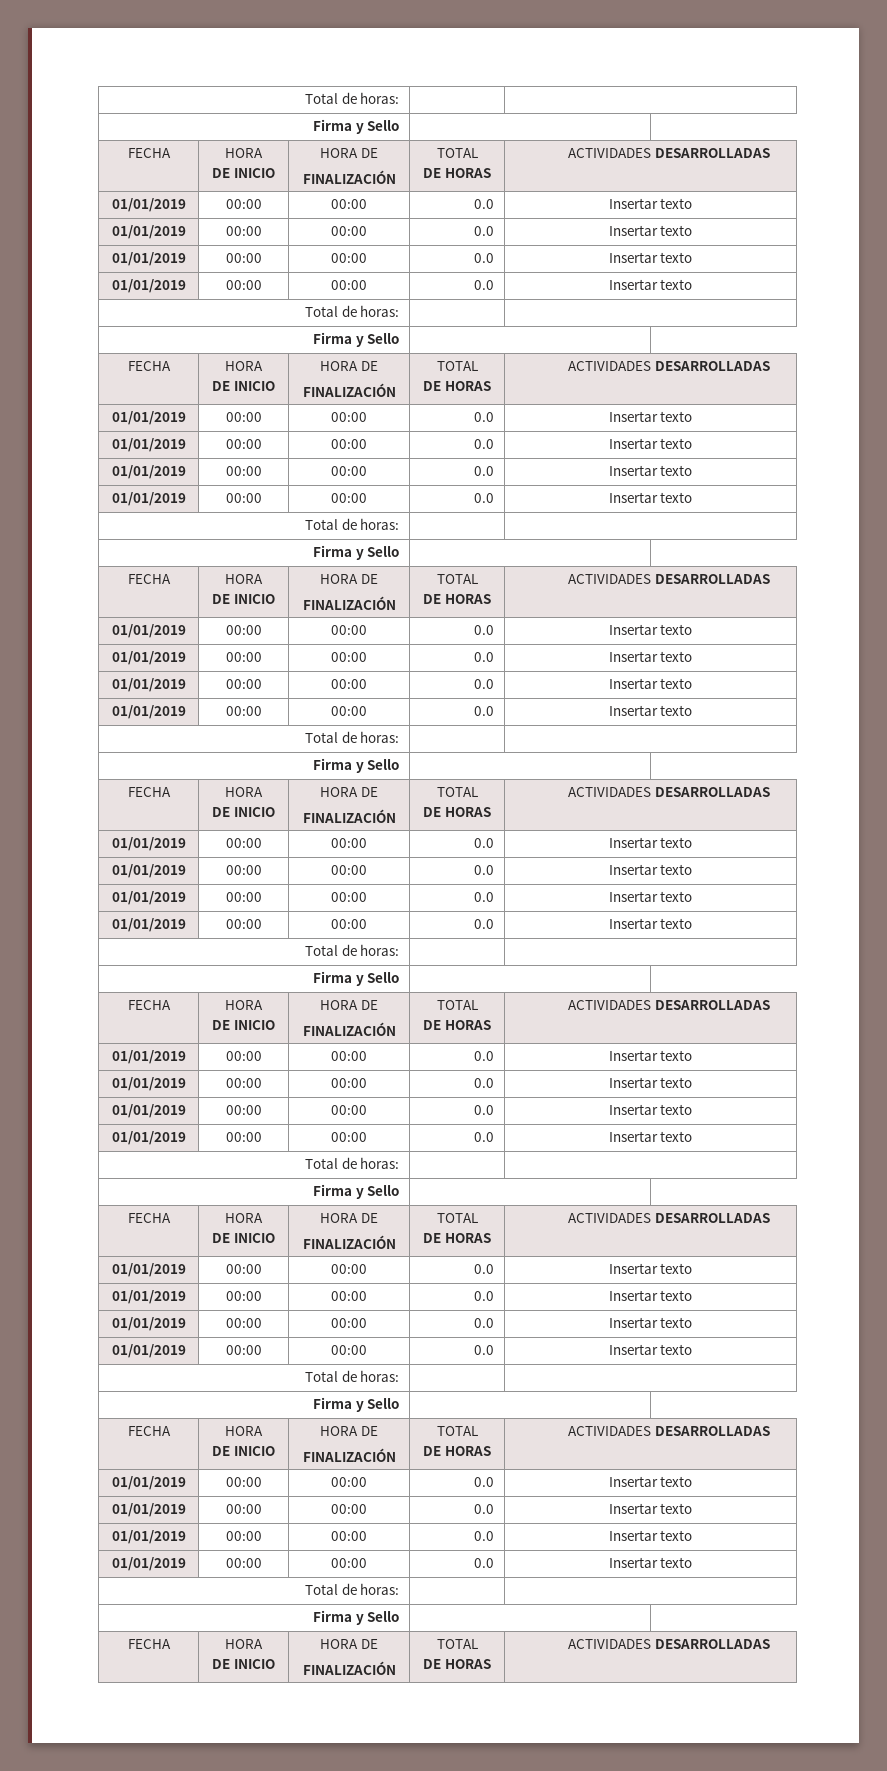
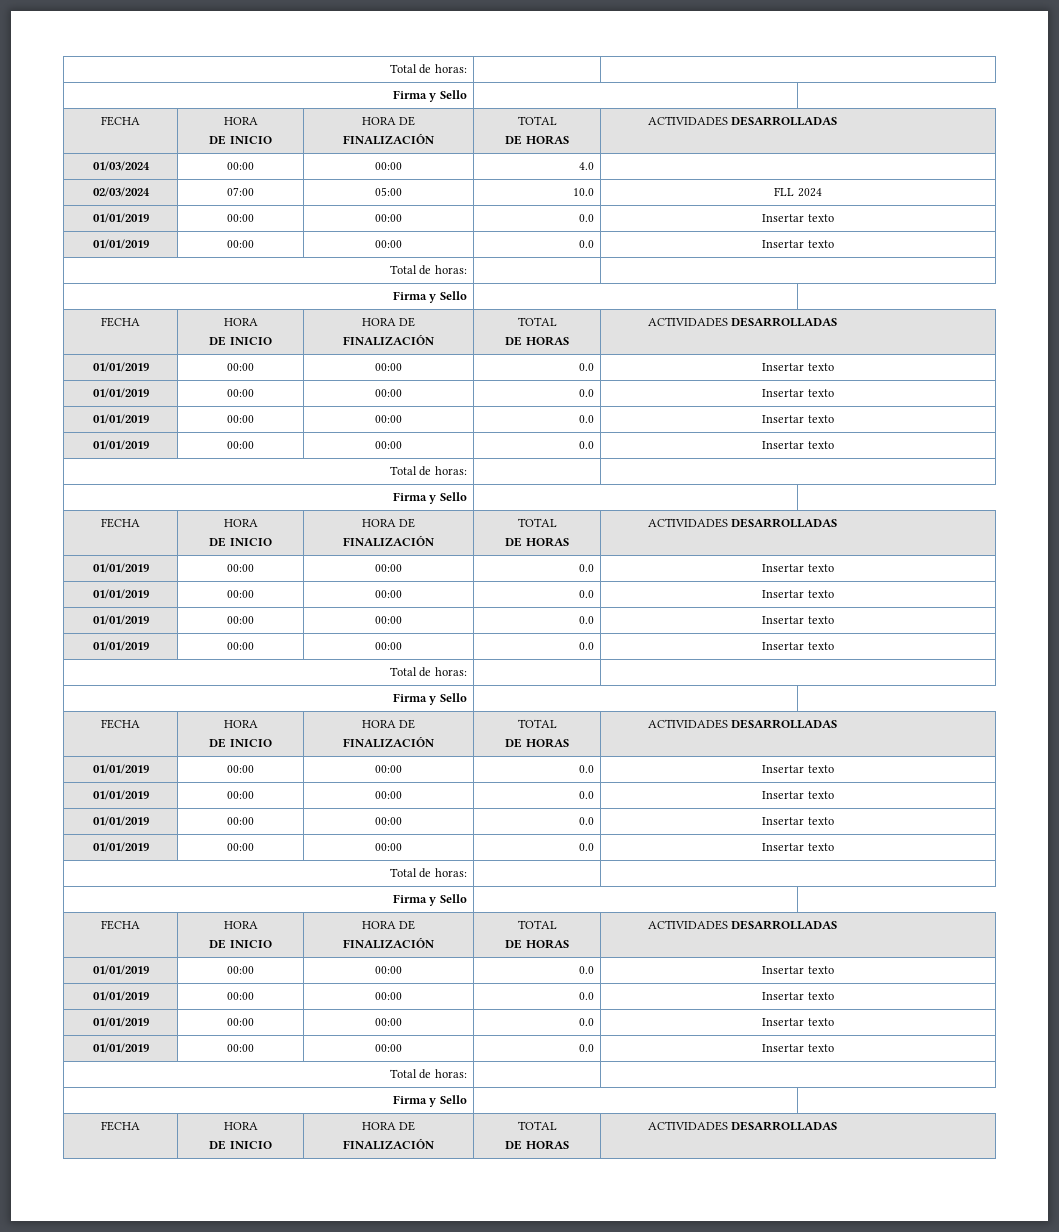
[111,198,186,212] [225,199,262,209] [331,199,367,209] [474,199,495,209] [608,198,693,209] [111,225,186,239] [225,226,262,236] [331,226,367,236] [474,226,495,236] [608,225,693,236] 01/01/2019 | 00:00 | 00:00 | 0.0 | Insertar texto // 01/01/2019 | 00:00 | 00:00 | 0.0 | Insertar texto -> [92,161,150,171] [227,162,254,170] [375,162,403,170] [578,162,594,170] [92,187,150,197] [227,187,254,196] [375,187,403,196] [572,188,594,196] [774,187,822,197] 01/03/2024 | 00:00 | 00:00 | 4.0 | // 02/03/2024 | 07:00 | 05:00 | 10.0 | FLL 2024
[111,1263,186,1277] [225,1264,262,1274] [331,1264,367,1274] [474,1264,495,1274] [608,1263,693,1274] [111,1290,186,1304] [225,1291,262,1301] [331,1291,367,1301] [474,1291,495,1301] [608,1290,693,1301] [111,1317,186,1331] [225,1318,262,1328] [331,1318,367,1328] [474,1318,495,1328] [608,1317,693,1328] [111,1344,186,1358] [225,1345,262,1355] [331,1345,367,1355] [474,1345,495,1355] [608,1344,693,1355] [305,1370,400,1382] [313,1397,400,1412] [127,1426,171,1436] [225,1426,263,1436] [212,1446,275,1456] [320,1426,378,1436] [302,1448,396,1462] [436,1426,478,1436] [423,1446,491,1456] [568,1426,770,1436] [111,1476,186,1490] [225,1477,262,1487] [331,1477,367,1487] [474,1477,495,1487] [608,1476,693,1487] [111,1503,186,1517] [225,1504,262,1514] [331,1504,367,1514] [474,1504,495,1514] [608,1503,693,1514] [111,1530,186,1544] [225,1531,262,1541] [331,1531,367,1541] [474,1531,495,1541] [608,1530,693,1541] [111,1557,186,1571] [225,1558,262,1568] [331,1558,367,1568] [474,1558,495,1568] [608,1557,693,1568] [305,1583,400,1595] [313,1610,400,1625] [127,1639,171,1649] [225,1639,263,1649] [212,1659,275,1669] [320,1639,378,1649] [302,1661,396,1675] [436,1639,478,1649] [423,1659,491,1669] [568,1639,770,1649] // 01/01/2019 | 00:00 | 00:00 | 0.0 | Insertar texto // 01/01/2019 | 00:00 | 00:00 | 0.0 | Insertar texto // 01/01/2019 | 00:00 | 00:00 | 0.0 | Insertar texto // 01/01/2019 | 00:00 | 00:00 | 0.0 | Insertar texto // Total de horas: | | // Firma y Sello | // FECHA | HORA // DE INICIO | HORA DE // FINALIZACIÓN | TOTAL // DE HORAS | ACTIVIDADES DESARROLLADAS // 01/01/2019 | 00:00 | 00:00 | 0.0 | Insertar texto // 01/01/2019 | 00:00 | 00:00 | 0.0 | Insertar texto // 01/01/2019 | 00:00 | 00:00 | 0.0 | Insertar texto // 01/01/2019 | 00:00 | 00:00 | 0.0 | Insertar texto // Total de horas: | | // Firma y Sello | // FECHA | HORA // DE INICIO | HORA DE // FINALIZACIÓN | TOTAL // DE HORAS | ACTIVIDADES DESARROLLADAS -> (837, 1126) none

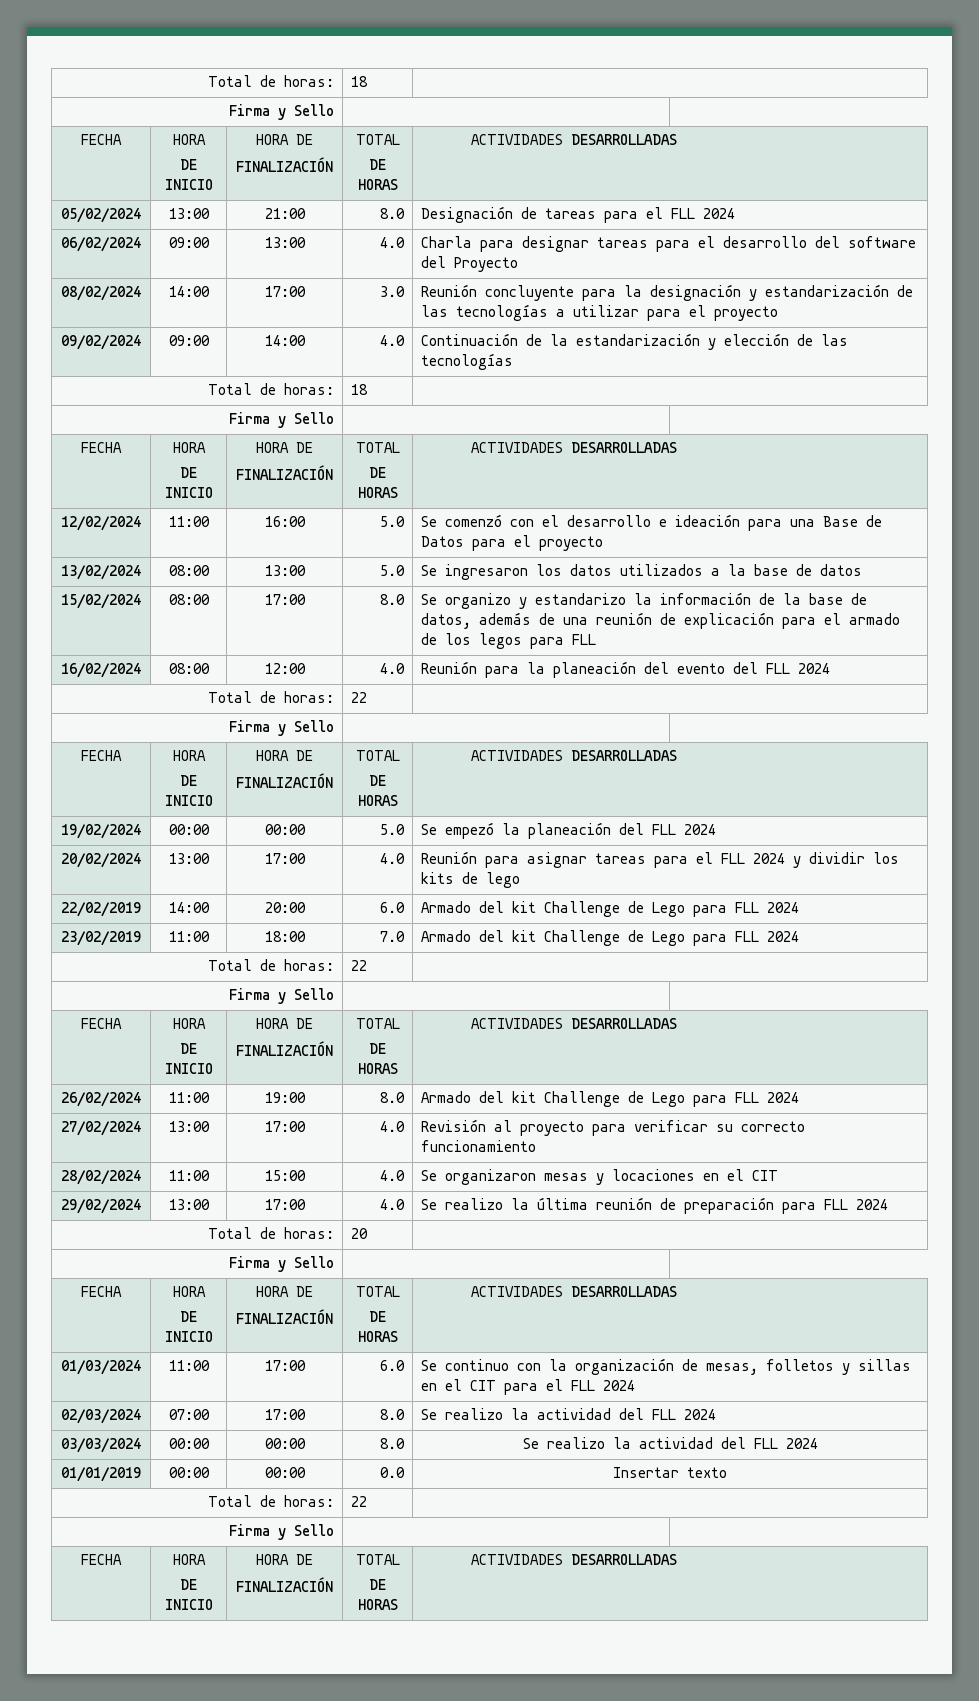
[390,64,467,74] Total de horas: | -> [207,75,334,87] [351,76,369,87] [228,104,334,120] [81,134,122,145] [172,134,206,145] [180,159,197,170] [164,179,213,190] [256,134,313,145] [236,157,333,172] [355,134,400,145] [369,159,386,170] [357,179,398,190] [471,134,678,145] [61,208,141,223] [168,208,210,219] [264,208,306,219] [379,208,405,219] [421,206,736,223] [61,237,141,252] [168,237,210,248] [264,237,306,248] [379,237,405,248] [421,236,917,252] [421,256,519,272] [61,286,141,301] [168,286,210,297] [264,286,306,297] [379,286,405,297] [421,284,914,301] [421,304,779,321] [61,335,141,350] [168,335,210,346] [264,335,306,346] [379,335,405,346] [421,333,849,350] [421,353,514,370] [207,383,334,395] [351,384,369,395] [228,412,334,428] [81,442,122,453] [172,442,206,453] [180,467,197,478] [164,487,213,498] [256,442,313,453] [236,465,333,480] [355,442,400,453] [369,467,386,478] [357,487,398,498] [471,442,678,453] [61,516,141,531] [168,516,210,527] [264,516,306,527] [379,516,405,527] [421,514,883,531] [421,535,604,551] [61,565,141,580] [168,565,210,576] [264,565,306,576] [379,565,405,576] [421,564,863,580] [61,594,141,609] [168,594,210,605] [264,594,306,605] [379,594,405,605] [421,592,868,609] [421,612,901,629] [421,633,597,649] [61,663,141,678] [168,663,210,674] [264,663,306,674] [379,663,405,674] [421,661,831,678] [207,691,334,703] [351,692,368,703] [228,720,334,736] [81,750,122,761] [172,750,206,761] [180,775,197,786] [164,795,213,806] [256,750,313,761] [236,773,333,788] [355,750,400,761] [369,775,386,786] [357,795,398,806] [471,750,678,761] [61,824,141,839] [168,824,210,835] [264,824,306,835] [379,824,405,835] [421,822,717,839] [61,853,141,868] [168,853,210,864] [264,853,306,864] [379,853,405,864] [421,851,900,868] [421,872,521,888] [61,902,141,917] [168,902,210,913] [264,902,306,913] [379,902,405,913] [421,901,800,917] [61,931,141,946] [168,931,210,942] [264,931,306,942] [379,931,405,942] [421,930,800,946] [207,959,334,971] [351,960,368,971] [228,988,334,1004] [81,1018,122,1029] [172,1018,206,1029] [180,1043,197,1054] [164,1063,213,1074] [256,1018,313,1029] [236,1041,333,1056] [355,1018,400,1029] [369,1043,386,1054] [357,1063,398,1074] [471,1018,678,1029] [61,1092,141,1107] [168,1092,210,1103] [264,1092,306,1103] [379,1092,405,1103] [421,1091,800,1107] [61,1121,141,1136] [168,1121,210,1132] [264,1121,306,1132] [379,1121,405,1132] [421,1119,806,1136] [421,1140,537,1152] [61,1170,141,1185] [168,1170,210,1181] [264,1170,306,1181] [379,1170,405,1181] [421,1169,779,1185] [61,1199,141,1214] [168,1199,210,1210] [264,1199,306,1210] [379,1199,405,1210] [421,1197,889,1214] [207,1227,334,1239] [351,1228,369,1239] Total de horas: | 18 | // Firma y Sello | // FECHA | HORA // DE INICIO | HORA DE // FINALIZACIÓN | TOTAL // DE HORAS | ACTIVIDADES DESARROLLADAS // 05/02/2024 | 13:00 | 21:00 | 8.0 | Designación de tareas para el FLL 2024 // 06/02/2024 | 09:00 | 13:00 | 4.0 | Charla para designar tareas para el desarrollo del software del Proyecto // 08/02/2024 | 14:00 | 17:00 | 3.0 | Reunión concluyente para la designación y estandarización de las tecnologías a utilizar para el proyecto // 09/02/2024 | 09:00 | 14:00 | 4.0 | Continuación de la estandarización y elección de las tecnologías // Total de horas: | 18 | // Firma y Sello | // FECHA | HORA // DE INICIO | HORA DE // FINALIZACIÓN | TOTAL // DE HORAS | ACTIVIDADES DESARROLLADAS // 12/02/2024 | 11:00 | 16:00 | 5.0 | Se comenzó con el desarrollo e ideación para una Base de Datos para el proyecto // 13/02/2024 | 08:00 | 13:00 | 5.0 | Se ingresaron los datos utilizados a la base de datos // 15/02/2024 | 08:00 | 17:00 | 8.0 | Se organizo y estandarizo la información de la base de datos, además de una reunión de explicación para el armado de los legos para FLL // 16/02/2024 | 08:00 | 12:00 | 4.0 | Reunión para la planeación del evento del FLL 2024 // Total de horas: | 22 | // Firma y Sello | // FECHA | HORA // DE INICIO | HORA DE // FINALIZACIÓN | TOTAL // DE HORAS | ACTIVIDADES DESARROLLADAS // 19/02/2024 | 00:00 | 00:00 | 5.0 | Se empezó la planeación del FLL 2024 // 20/02/2024 | 13:00 | 17:00 | 4.0 | Reunión para asignar tareas para el FLL 2024 y dividir los kits de lego // 22/02/2019 | 14:00 | 20:00 | 6.0 | Armado del kit Challenge de Lego para FLL 2024 // 23/02/2019 | 11:00 | 18:00 | 7.0 | Armado del kit Challenge de Lego para FLL 2024 // Total de horas: | 22 | // Firma y Sello | // FECHA | HORA // DE INICIO | HORA DE // FINALIZACIÓN | TOTAL // DE HORAS | ACTIVIDADES DESARROLLADAS // 26/02/2024 | 11:00 | 19:00 | 8.0 | Armado del kit Challenge de Lego para FLL 2024 // 27/02/2024 | 13:00 | 17:00 | 4.0 | Revisión al proyecto para verificar su correcto funcionamiento // 28/02/2024 | 11:00 | 15:00 | 4.0 | Se organizaron mesas y locaciones en el CIT // 29/02/2024 | 13:00 | 17:00 | 4.0 | Se realizo la última reunión de preparación para FLL 2024 // Total de horas: | 20
[227,162,254,170] [375,162,403,170] [578,162,594,170] [92,187,150,197] [227,187,254,196] [375,187,403,196] [572,188,594,196] [774,187,822,197] [92,213,149,223] [227,214,254,222] [375,214,403,222] [578,214,594,222] [762,214,834,222] [92,239,149,249] [227,240,254,248] [375,240,403,248] [578,240,594,248] [762,240,834,248] [390,265,467,275] 00:00 | 00:00 | 4.0 | // 02/03/2024 | 07:00 | 05:00 | 10.0 | FLL 2024 // 01/01/2019 | 00:00 | 00:00 | 0.0 | Insertar texto // 01/01/2019 | 00:00 | 00:00 | 0.0 | Insertar texto // Total de horas: | -> [168,1360,210,1371] [264,1360,306,1371] [379,1360,405,1371] [421,1358,912,1375] [421,1379,636,1395] [61,1409,141,1424] [168,1409,210,1420] [264,1409,306,1420] [379,1409,405,1420] [421,1408,717,1420] [61,1438,141,1453] [168,1438,210,1449] [264,1438,306,1449] [379,1438,405,1449] [522,1437,818,1449] [61,1467,141,1482] [168,1467,210,1478] [264,1467,306,1478] [379,1467,405,1478] [613,1467,728,1478] [207,1495,334,1507] [351,1496,368,1507] 11:00 | 17:00 | 6.0 | Se continuo con la organización de mesas, folletos y sillas en el CIT para el FLL 2024 // 02/03/2024 | 07:00 | 17:00 | 8.0 | Se realizo la actividad del FLL 2024 // 03/03/2024 | 00:00 | 00:00 | 8.0 | Se realizo la actividad del FLL 2024 // 01/01/2019 | 00:00 | 00:00 | 0.0 | Insertar texto // Total de horas: | 22
[92,362,149,372] [227,363,254,371] [375,363,403,371] [578,363,594,371] [762,363,834,371] [92,388,149,398] [227,389,254,397] [375,389,403,397] [578,389,594,397] [762,389,834,397] [92,414,149,424] [227,415,254,423] [375,415,403,423] [578,415,594,423] [762,415,834,423] [92,440,149,450] [227,441,254,449] [375,441,403,449] [578,441,594,449] [762,441,834,449] [390,466,467,476] [393,492,467,504] [101,518,140,528] [223,519,258,527] [209,537,272,547] [361,518,416,528] [343,535,435,547] [517,518,557,527] [505,537,569,547] [647,518,837,528] [92,563,149,573] [227,564,254,572] [375,564,403,572] [578,564,594,572] [762,564,834,572] [92,589,149,599] [227,590,254,598] [375,590,403,598] [578,590,594,598] [762,590,834,598] [92,615,149,625] [227,616,254,624] [375,616,403,624] [578,616,594,624] [762,616,834,624] [92,641,149,651] [227,642,254,650] [375,642,403,650] [578,642,594,650] [762,642,834,650] [390,667,467,677] [393,693,467,705] [101,719,140,729] [223,720,258,728] [209,738,272,748] [361,719,416,729] [343,736,435,748] [517,719,557,728] [505,738,569,748] [647,719,837,729] [92,764,149,774] [227,765,254,773] [375,765,403,773] [578,765,594,773] [762,765,834,773] [92,790,149,800] [227,791,254,799] [375,791,403,799] [578,791,594,799] [762,791,834,799] [92,816,149,826] [227,817,254,825] [375,817,403,825] [578,817,594,825] [762,817,834,825] [92,842,149,852] [227,843,254,851] [375,843,403,851] [578,843,594,851] [762,843,834,851] [390,868,467,878] [393,894,467,906] [101,920,140,930] [223,921,258,929] [209,939,272,949] [361,920,416,930] [343,937,435,949] [517,920,557,929] [505,939,569,949] [647,920,837,930] [92,965,149,975] [227,966,254,974] [375,966,403,974] [578,966,594,974] [762,966,834,974] [92,991,149,1001] [227,992,254,1000] [375,992,403,1000] [578,992,594,1000] [762,992,834,1000] [92,1017,149,1027] [227,1018,254,1026] [375,1018,403,1026] [578,1018,594,1026] [762,1018,834,1026] [92,1043,149,1053] [227,1044,254,1052] [375,1044,403,1052] [578,1044,594,1052] [762,1044,834,1052] [390,1069,467,1079] [393,1095,467,1107] [101,1121,140,1131] [223,1122,258,1130] [209,1140,272,1150] [361,1121,416,1131] [343,1138,435,1150] [517,1121,557,1130] [505,1140,569,1150] [647,1121,837,1131] // 01/01/2019 | 00:00 | 00:00 | 0.0 | Insertar texto // 01/01/2019 | 00:00 | 00:00 | 0.0 | Insertar texto // 01/01/2019 | 00:00 | 00:00 | 0.0 | Insertar texto // 01/01/2019 | 00:00 | 00:00 | 0.0 | Insertar texto // Total de horas: | | // Firma y Sello | // FECHA | HORA // DE INICIO | HORA DE // FINALIZACIÓN | TOTAL // DE HORAS | ACTIVIDADES DESARROLLADAS // 01/01/2019 | 00:00 | 00:00 | 0.0 | Insertar texto // 01/01/2019 | 00:00 | 00:00 | 0.0 | Insertar texto // 01/01/2019 | 00:00 | 00:00 | 0.0 | Insertar texto // 01/01/2019 | 00:00 | 00:00 | 0.0 | Insertar texto // Total de horas: | | // Firma y Sello | // FECHA | HORA // DE INICIO | HORA DE // FINALIZACIÓN | TOTAL // DE HORAS | ACTIVIDADES DESARROLLADAS // 01/01/2019 | 00:00 | 00:00 | 0.0 | Insertar texto // 01/01/2019 | 00:00 | 00:00 | 0.0 | Insertar texto // 01/01/2019 | 00:00 | 00:00 | 0.0 | Insertar texto // 01/01/2019 | 00:00 | 00:00 | 0.0 | Insertar texto // Total de horas: | | // Firma y Sello | // FECHA | HORA // DE INICIO | HORA DE // FINALIZACIÓN | TOTAL // DE HORAS | ACTIVIDADES DESARROLLADAS // 01/01/2019 | 00:00 | 00:00 | 0.0 | Insertar texto // 01/01/2019 | 00:00 | 00:00 | 0.0 | Insertar texto // 01/01/2019 | 00:00 | 00:00 | 0.0 | Insertar texto // 01/01/2019 | 00:00 | 00:00 | 0.0 | Insertar texto // Total de horas: | | // Firma y Sello | // FECHA | HORA // DE INICIO | HORA DE // FINALIZACIÓN | TOTAL // DE HORAS | ACTIVIDADES DESARROLLADAS -> (678, 1559) none

